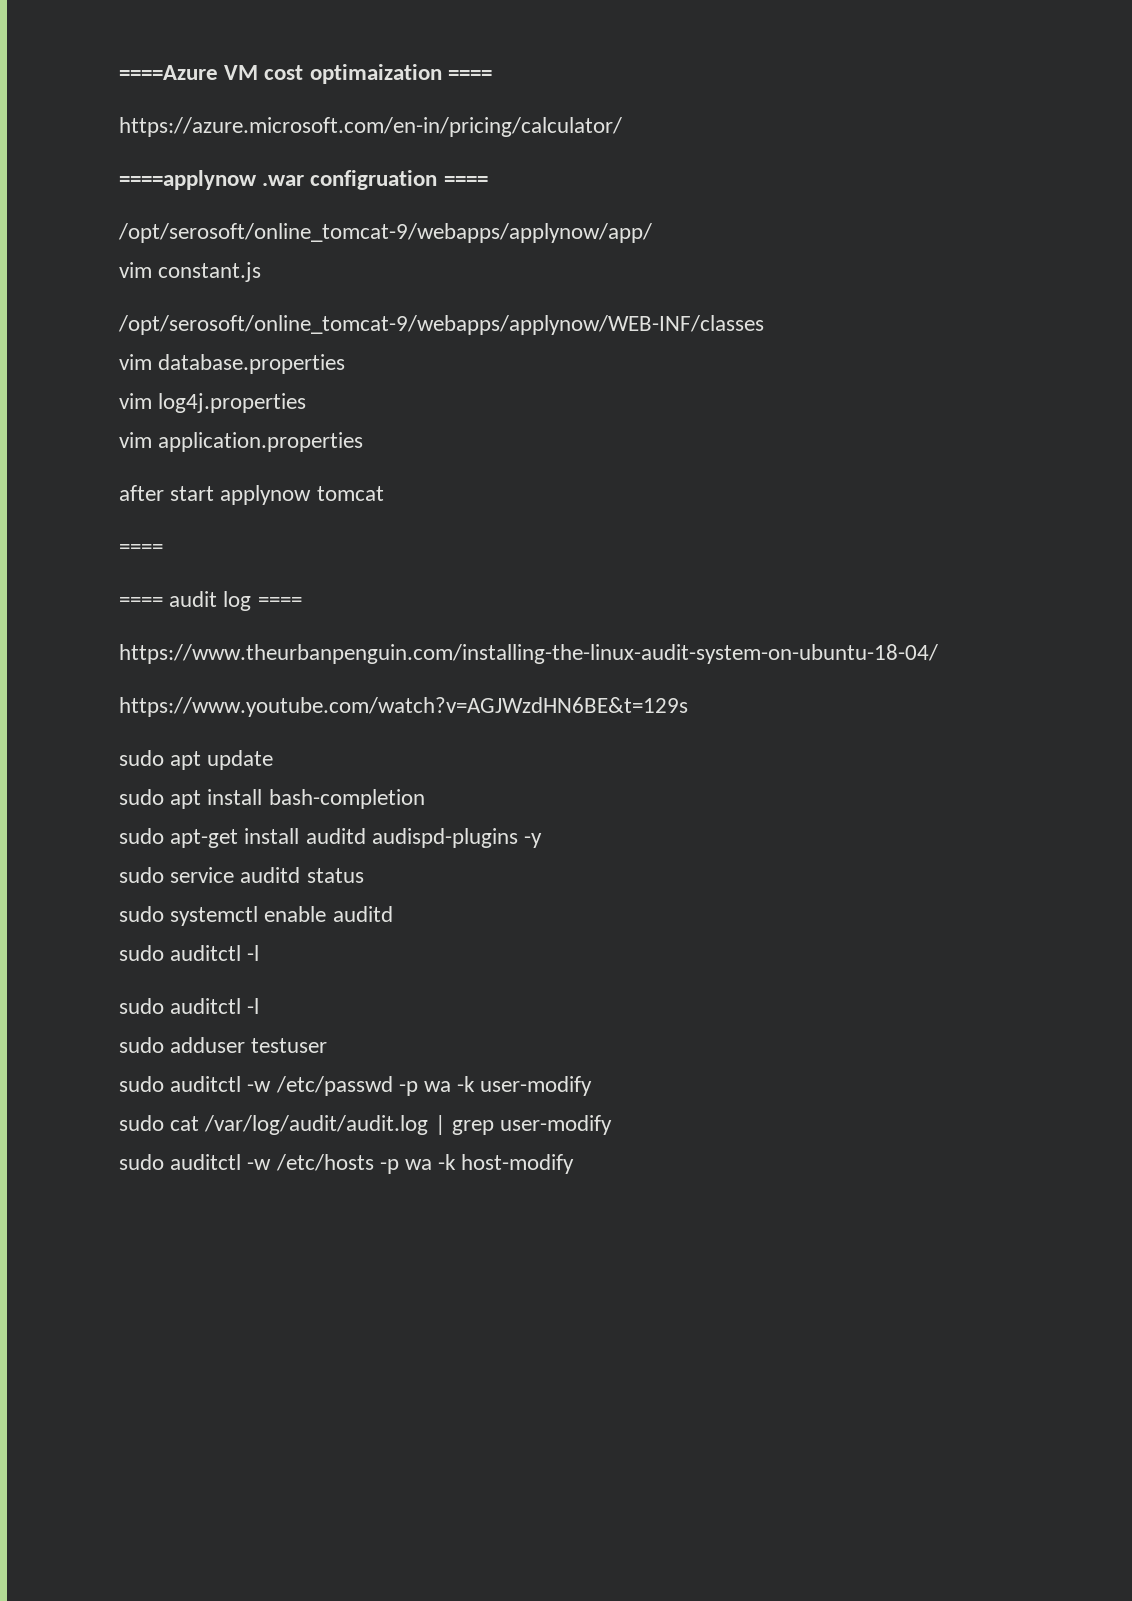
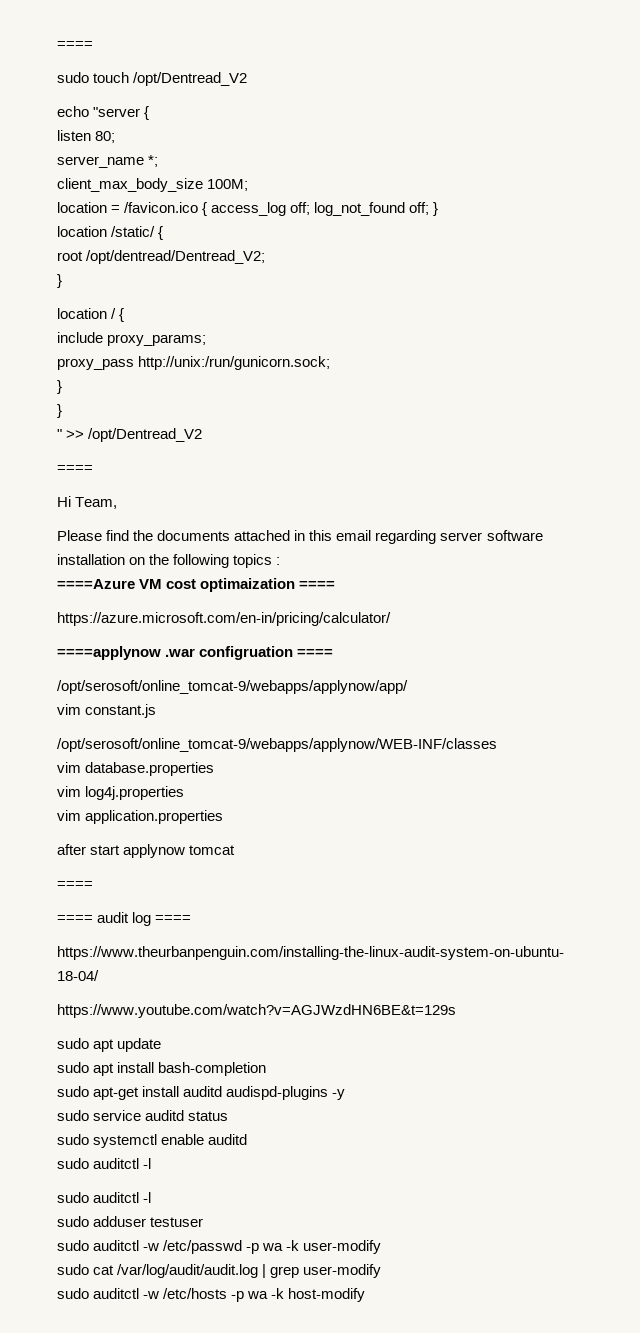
(119, 72) none -> [57,41,93,49] [57,72,248,86] [57,106,150,120] [57,130,116,143] [57,155,159,168] [57,178,249,192] [57,202,439,216] [57,226,164,240] [57,250,266,264] [57,274,62,288] [57,308,125,322] [57,332,207,346] [57,356,331,370] [57,380,62,394] [57,404,62,418] [57,428,203,442] [57,465,93,473] [57,496,118,509] [57,530,543,544] [57,554,281,568] ==== // sudo touch /opt/Dentread_V2 // echo "server { // listen 80; // server_name *; // client_max_body_size 100M; // location = /favicon.ico { access_log off; log_not_found off; } // location /static/ { // root /opt/dentread/Dentread_V2; // } // location / { // include proxy_params; // proxy_pass http://unix:/run/gunicorn.sock; // } // } // " >> /opt/Dentread_V2 // ==== // Hi Team, // Please find the documents attached in this email regarding server software installation on the following topics : //

